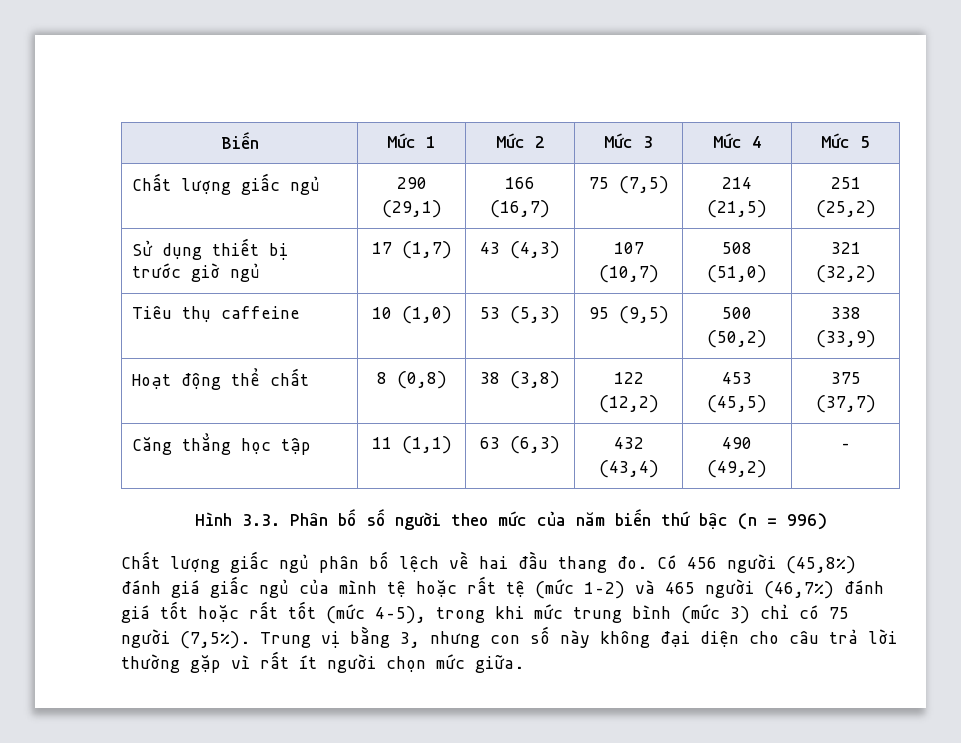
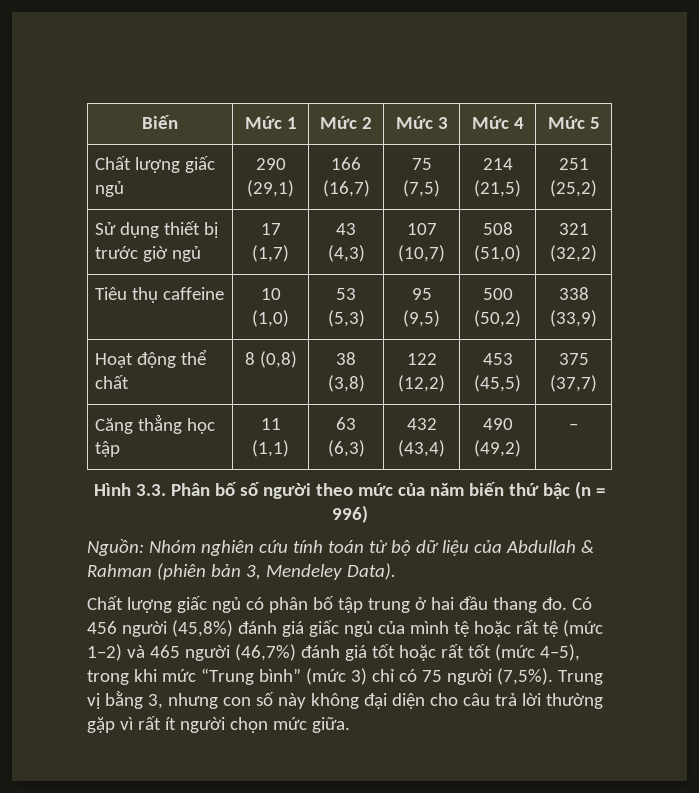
[121,551,309,573] // Chất lượng giấc ngủ -> [87,539,594,556] [87,563,396,580] [87,596,264,613] // Nguồn: Nhóm nghiên cứu tính toán từ bộ dữ liệu của Abdullah & Rahman (phiên bản 3, Mendeley Data). // Chất lượng giấc ngủ có
[399,551,469,573] lệch về -> [337,597,426,613] tập trung ở
[573,605,671,623] trung bình -> [200,668,301,685] “Trung bình”

